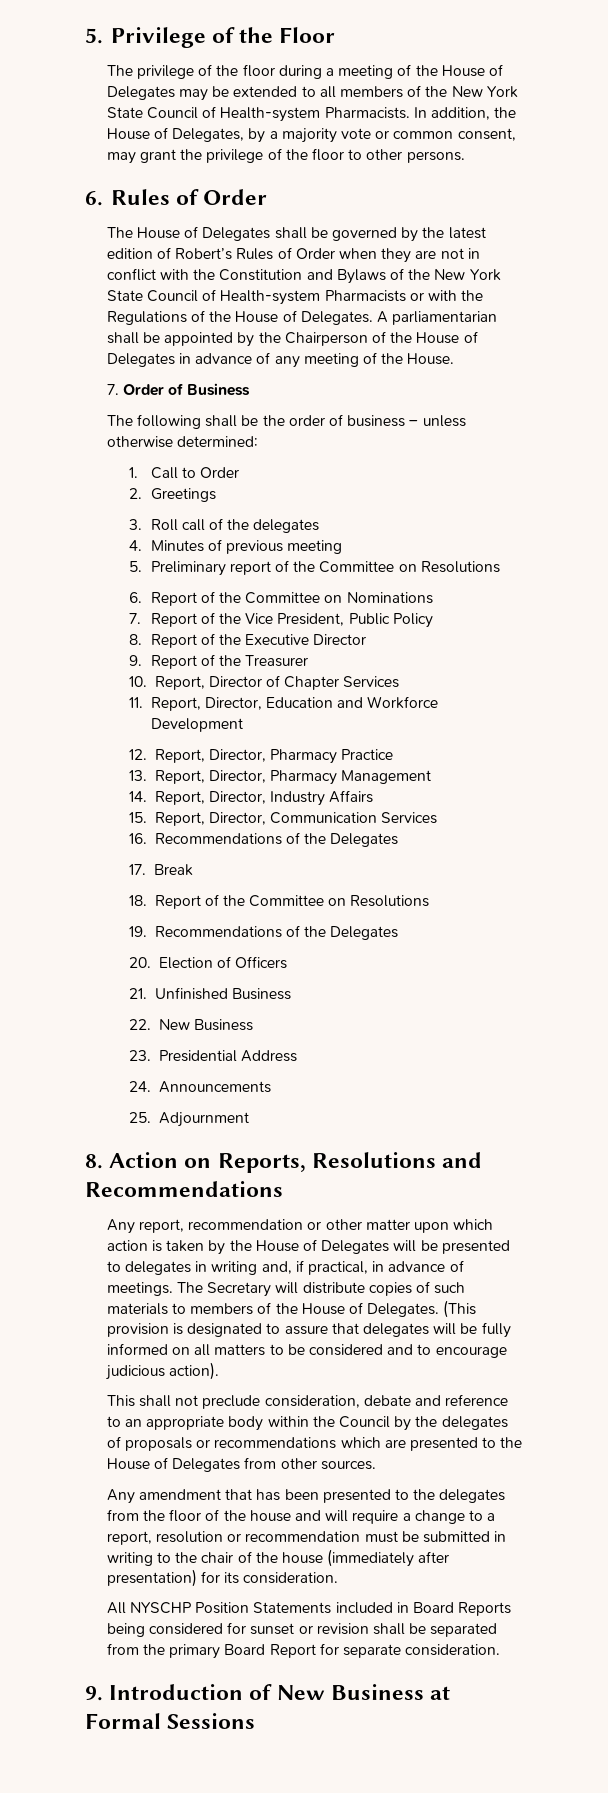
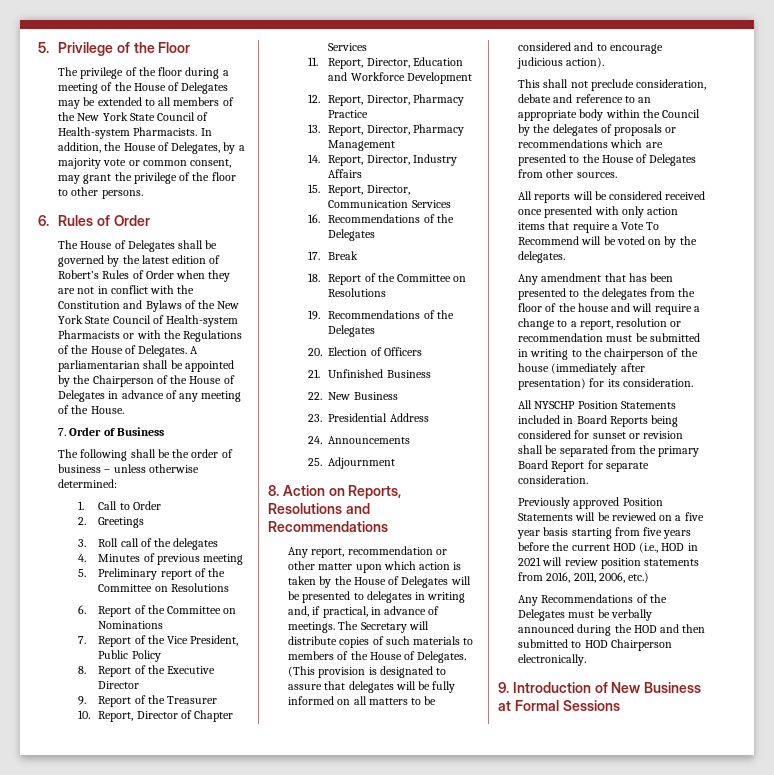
(376, 1465) none -> [518,191,706,203] [518,206,679,218] [518,221,660,233] [518,236,697,248] [518,251,566,263] // All reports will be considered received once presented with only action items that require a Vote To Recommend will be voted on by the delegates.
[201,1552,234,1563] chair -> [604,348,665,360] chairperson
(501, 1650) none -> [518,497,663,509] [518,512,704,521] [517,527,692,539] [518,542,698,553] [518,557,700,569] [518,572,650,583] [518,594,667,606] [518,609,652,621] [518,624,706,636] [518,639,672,651] [518,654,587,666] // Previously approved Position Statements will be reviewed on a five year basis starting from five years before the current HOD (i.e., HOD in 2021 will review position statements from 2016, 2011, 2006, etc.) // Any Recommendations of the Delegates must be verbally announced during the HOD and then submitted to HOD Chairperson electronically.

